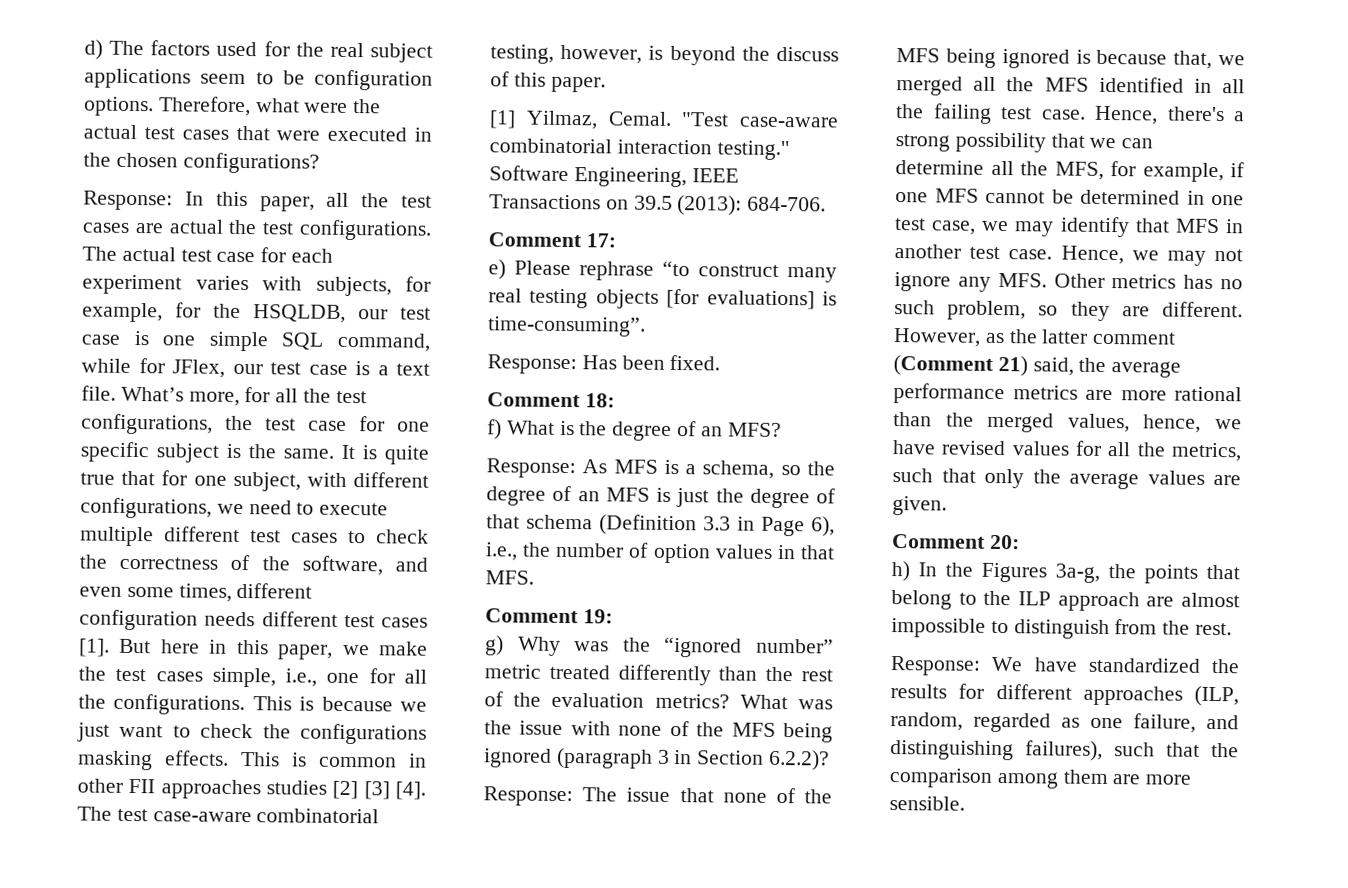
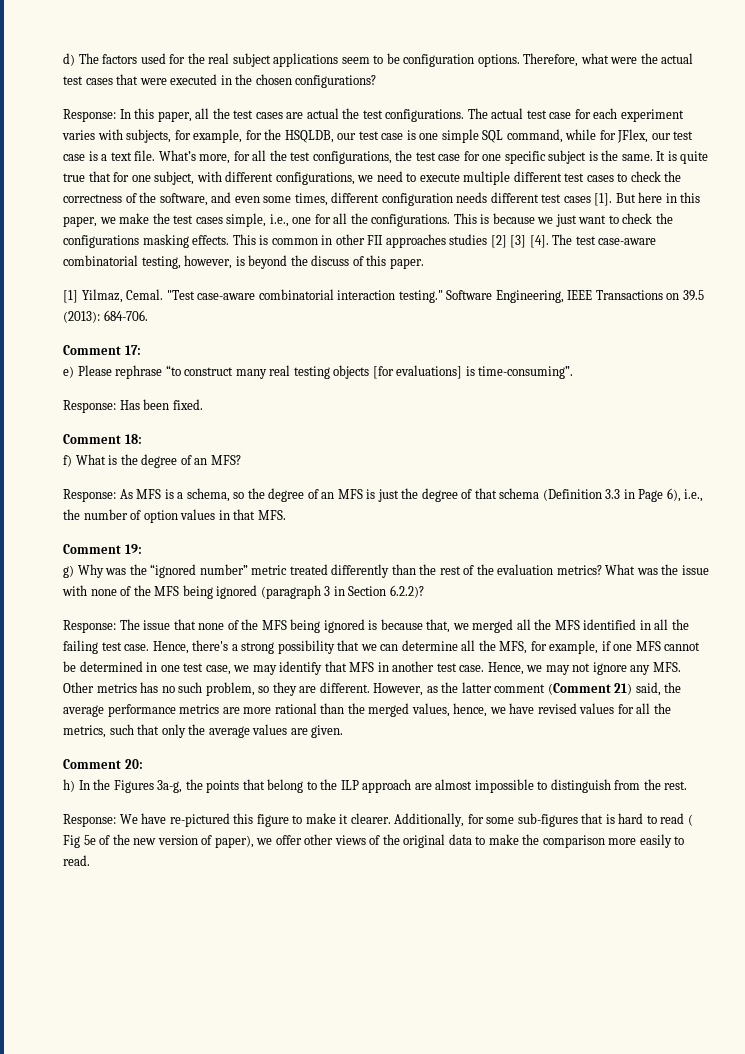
[1087,657,1240,674] [890,683,1239,707] [890,712,1239,733] [890,740,1239,761] [889,768,1192,789] [889,796,965,811] standardized the results for different approaches (ILP, random, regarded as one failure, and distinguishing failures), such that the comparison among them are more sensible. -> [169,813,693,827] [63,834,685,848] [63,855,90,866] re-pictured this figure to make it clearer. Additionally, for some sub-figures that is hard to read ( Fig 5e of the new version of paper), we offer other views of the original data to make the comparison more easily to read.

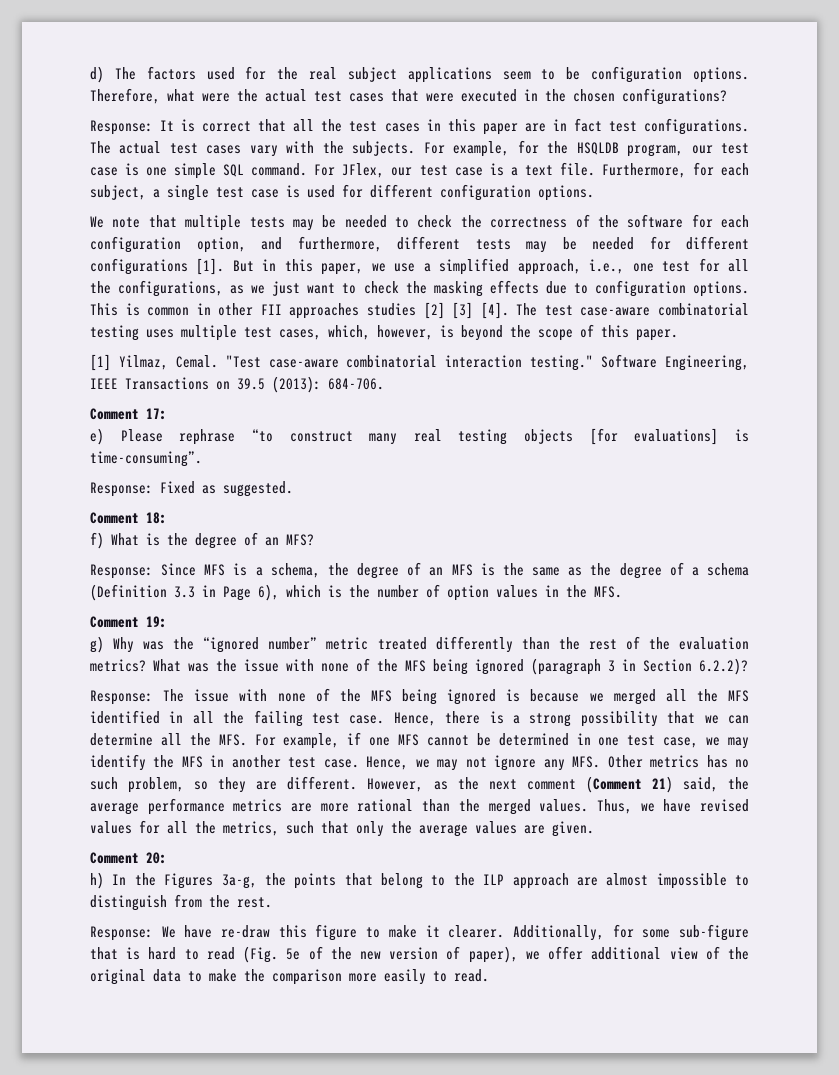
[119,108,360,122] In this paper, all the test cases are actual the -> [160,118,602,135] It is correct that all the test cases in this paper are in fact
[549,108,684,122] [62,129,191,143] case for each experiment varies with subjects, for -> [206,141,445,157] cases vary with the subjects. For
[284,130,334,143] HSQLDB, -> [576,142,684,157] HSQLDB program,
[506,129,616,143] command, while for -> [251,163,336,176] command. For
[158,150,709,164] [63,171,614,185] What’s more, for all the test configurations, the test case for one specific subject is the same. It is quite true that for one subject, with different configurations, we need to execute multiple different test cases -> [601,162,749,178] [90,184,594,201] [90,215,387,231] Furthermore, for each subject, a single test case is used for different configuration options. // We note that multiple tests may be needed
[159,192,591,206] software, and even some times, different configuration needs different test cases -> [627,214,749,228] [90,236,749,253] [90,258,188,275] software for each configuration option, and furthermore, different tests may be needed for different configurations
[638,192,663,203] here -> (254, 266) none
[119,213,267,227] make the test cases simple, -> [394,258,581,275] use a simplified approach,
[314,213,535,227] for all the configurations. This is because -> [662,258,749,272] [90,280,245,297] test for all the configurations, as
[63,234,230,248] configurations masking effects. -> [433,280,749,297] masking effects due to configuration options.
[141,256,181,269] testing, -> [90,325,370,341] testing uses multiple test cases, which,
[311,255,350,266] discuss -> [538,329,573,341] scope
[119,399,203,410] Has been fixed. -> [160,481,293,497] Fixed as suggested.
[119,489,133,499] As -> [161,563,197,576] Since
[233,492,245,499] so -> (320, 570) none
[377,488,497,502] just the degree of that -> [502,562,699,579] the same as the degree of a
[684,489,704,502] i.e., -> [286,585,342,598] which is
[233,509,256,520] that -> [566,585,587,598] the
[173,619,196,630] that -> [239,689,268,701] with
[426,619,451,633] that, -> (580, 695) none
[192,640,229,651] there's -> [445,711,504,724] there is
[499,641,547,654] MFS, for -> [218,734,276,746] MFS. For
[324,661,347,672] that -> [153,755,175,768] the
[461,682,492,693] latter -> [488,779,517,790] next
[411,703,488,717] values, hence, -> [539,799,632,814] values. Thus,
[169,813,230,827] re-pictured -> [221,925,271,938] re-draw
[517,813,578,827] sub-figures -> [679,924,750,941] sub-figure
[687,814,693,826] [63,835,80,848] ( Fig -> [243,946,279,963] (Fig.
[304,834,366,845] other views -> [591,947,698,960] additional view

